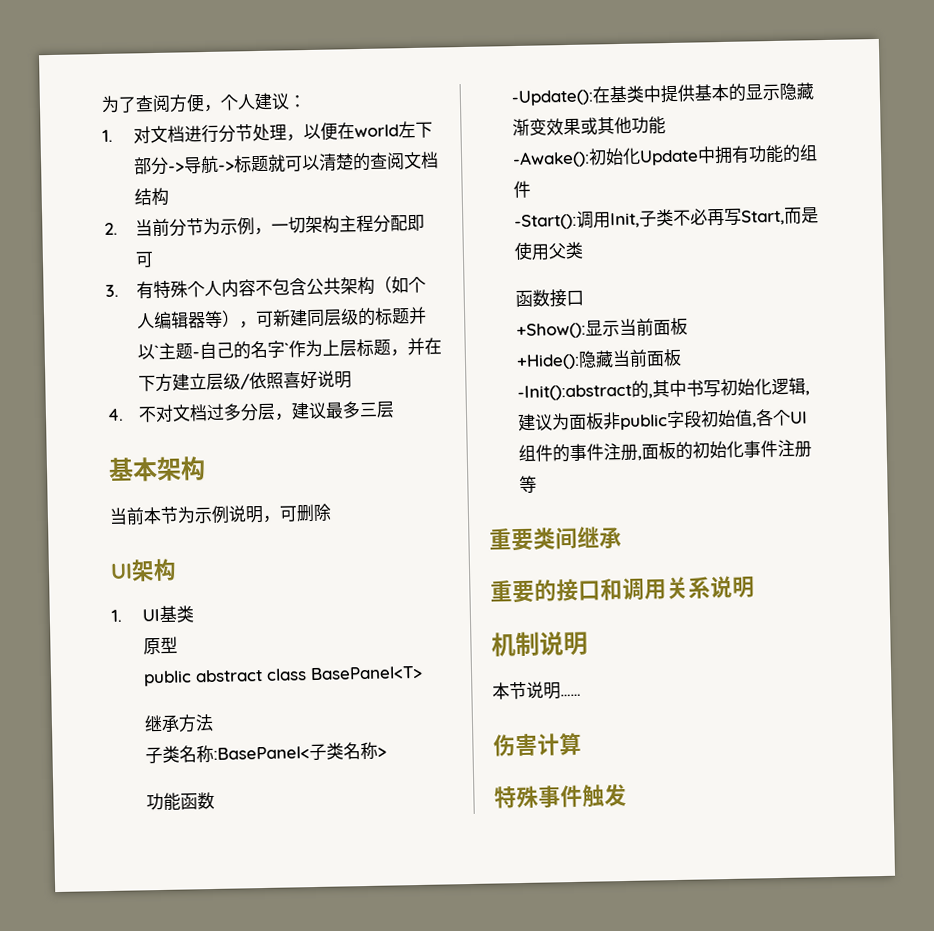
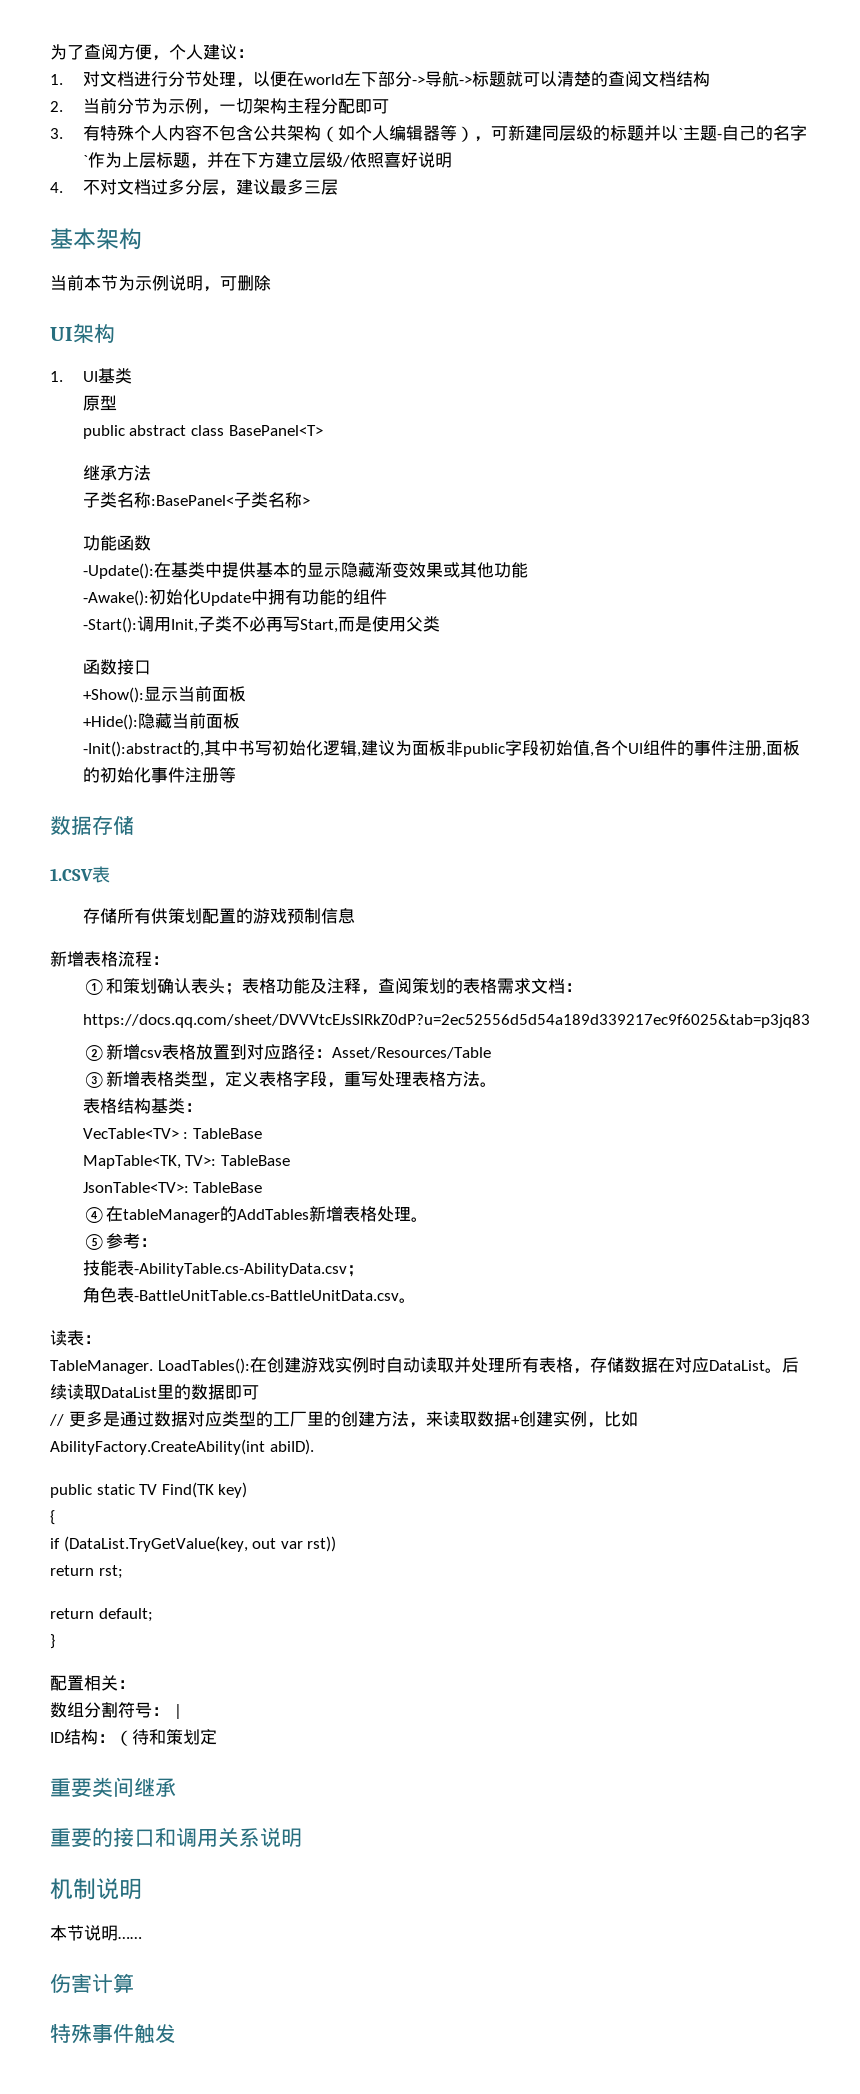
(538, 484) none -> [50,815,134,835] [50,866,110,883] [82,908,355,924] [50,951,169,967] [82,978,582,995] [82,1014,810,1028] [82,1044,491,1061] [82,1071,497,1088] [82,1098,202,1114] [82,1128,263,1139] [82,1155,291,1169] [82,1182,263,1193] [82,1206,428,1223] [82,1233,157,1250] [82,1260,364,1277] [82,1286,416,1303] [50,1330,101,1346] [50,1357,799,1374] [50,1384,259,1400] [49,1411,638,1428] [50,1439,314,1455] [50,1482,248,1498] [50,1510,55,1525] [50,1536,337,1552] [50,1565,123,1579] [50,1608,153,1622] [50,1634,55,1649] [50,1675,135,1691] [50,1702,182,1719] [50,1729,217,1746] // 数据存储 // 1.CSV表 // 存储所有供策划配置的游戏预制信息 // 新增表格流程： // ①和策划确认表头；表格功能及注释，查阅策划的表格需求文档： // https://docs.qq.com/sheet/DVVVtcEJsSlRkZ0dP?u=2ec52556d5d54a189d339217ec9f6025&tab=p3jq83 // ②新增csv表格放置到对应路径：Asset/Resources/Table // ③新增表格类型，定义表格字段，重写处理表格方法。 // 表格结构基类： // VecTable<TV> : TableBase // MapTable<TK, TV>: TableBase // JsonTable<TV>: TableBase // ④在tableManager的AddTables新增表格处理。 // ⑤参考： // 技能表-AbilityTable.cs-AbilityData.csv； // 角色表-BattleUnitTable.cs-BattleUnitData.csv。 // 读表： // TableManager. LoadTables():在创建游戏实例时自动读取并处理所有表格，存储数据在对应DataList。后续读取DataList里的数据即可 // // 更多是通过数据对应类型的工厂里的创建方法，来读取数据+创建实例，比如AbilityFactory.CreateAbility(int abiID). // public static TV Find(TK key) // { // if (DataList.TryGetValue(key, out var rst)) // return rst; // return default; // } // 配置相关： // 数组分割符号： | // ID结构：（待和策划定

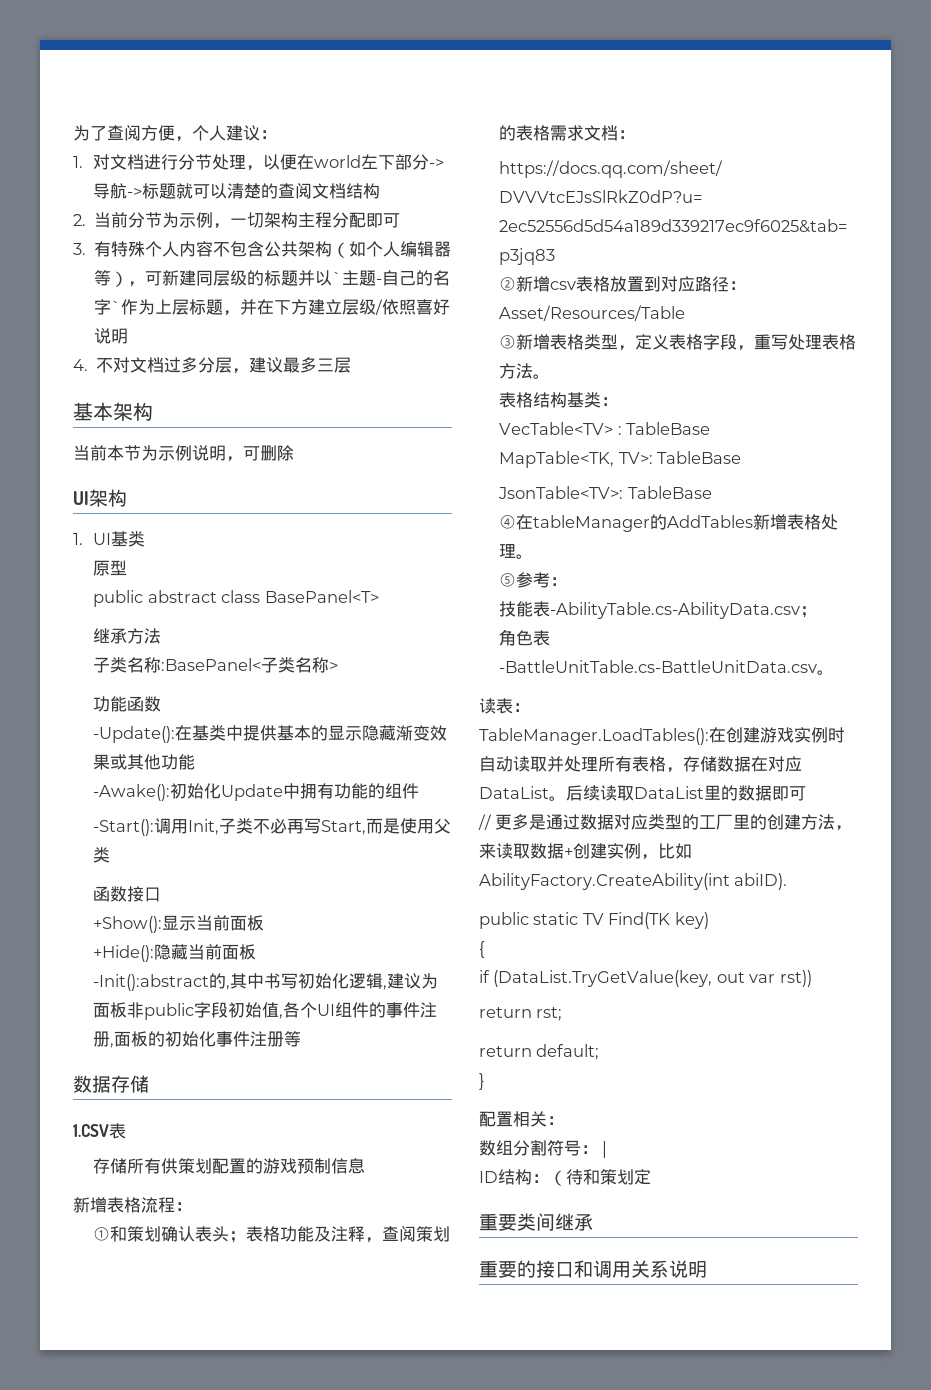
[50,1358,250,1374] TableManager. LoadTables(): -> [479,728,709,745] TableManager.LoadTables():
[50,1878,142,1900] [50,1925,142,1941] [50,1973,134,1994] [50,2023,176,2044] // 机制说明 // 本节说明…… // 伤害计算 // 特殊事件触发 -> (707, 1269) none

